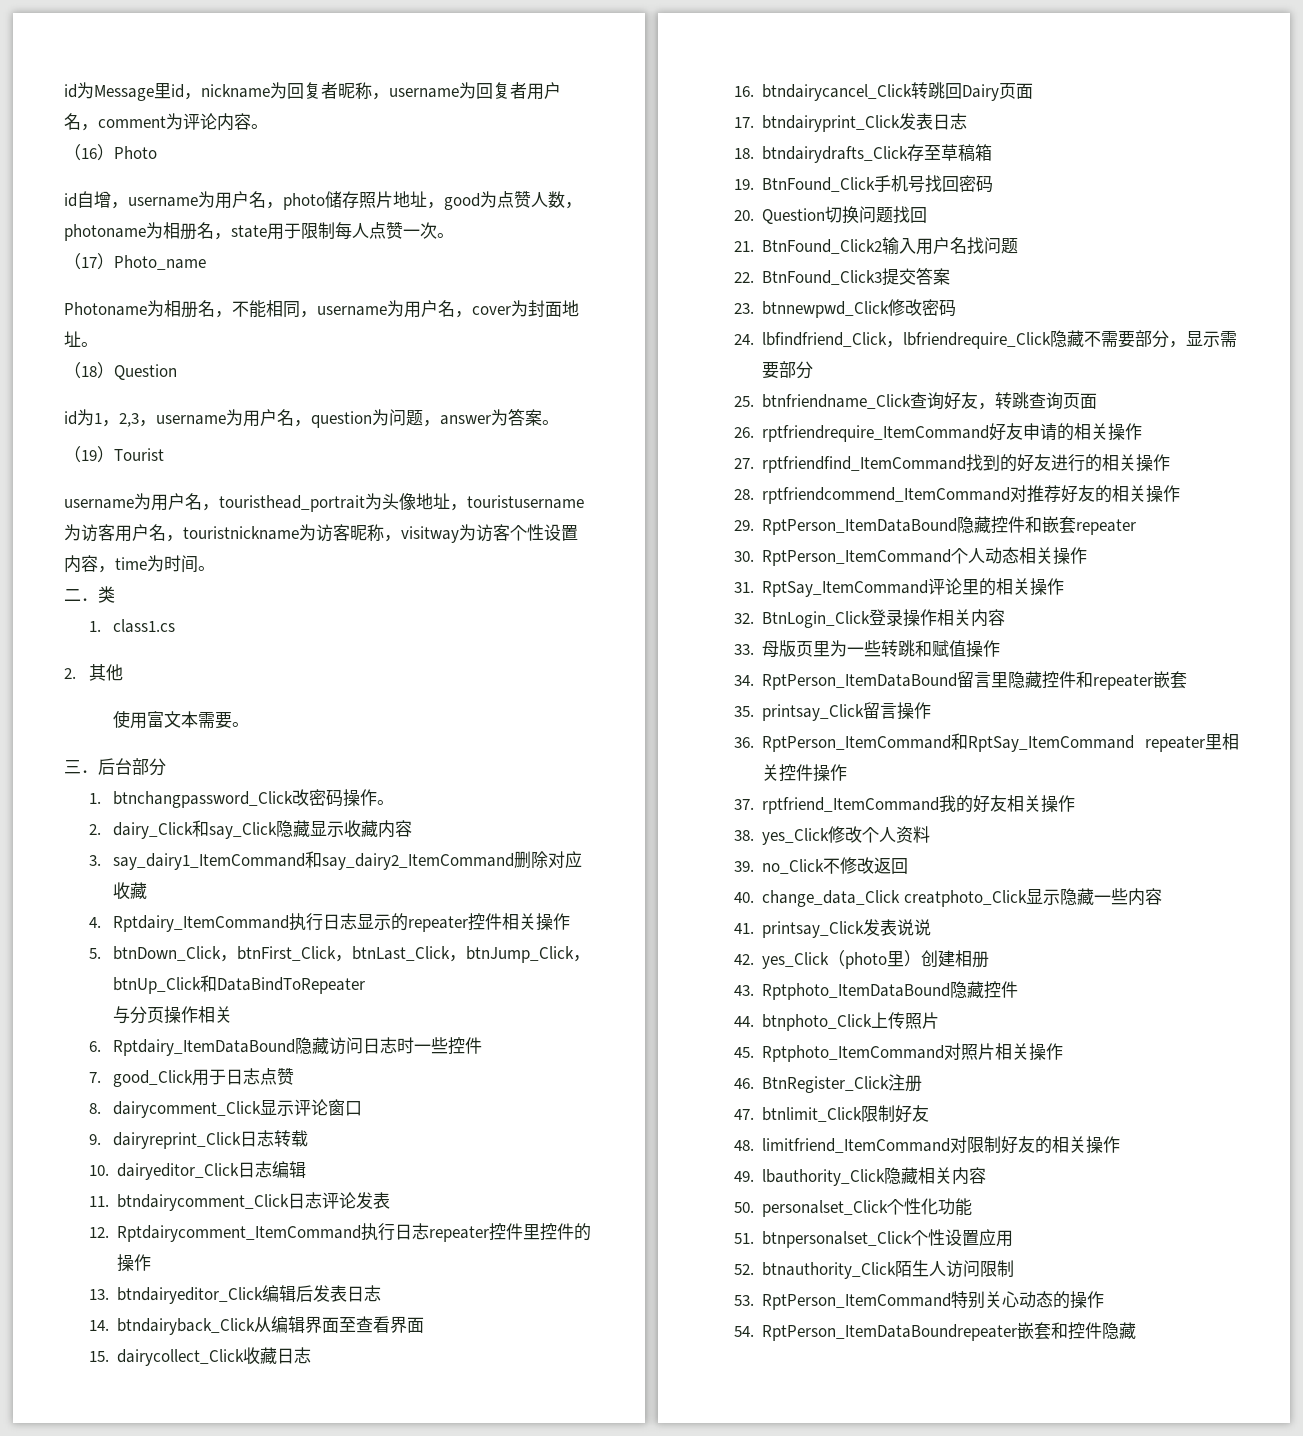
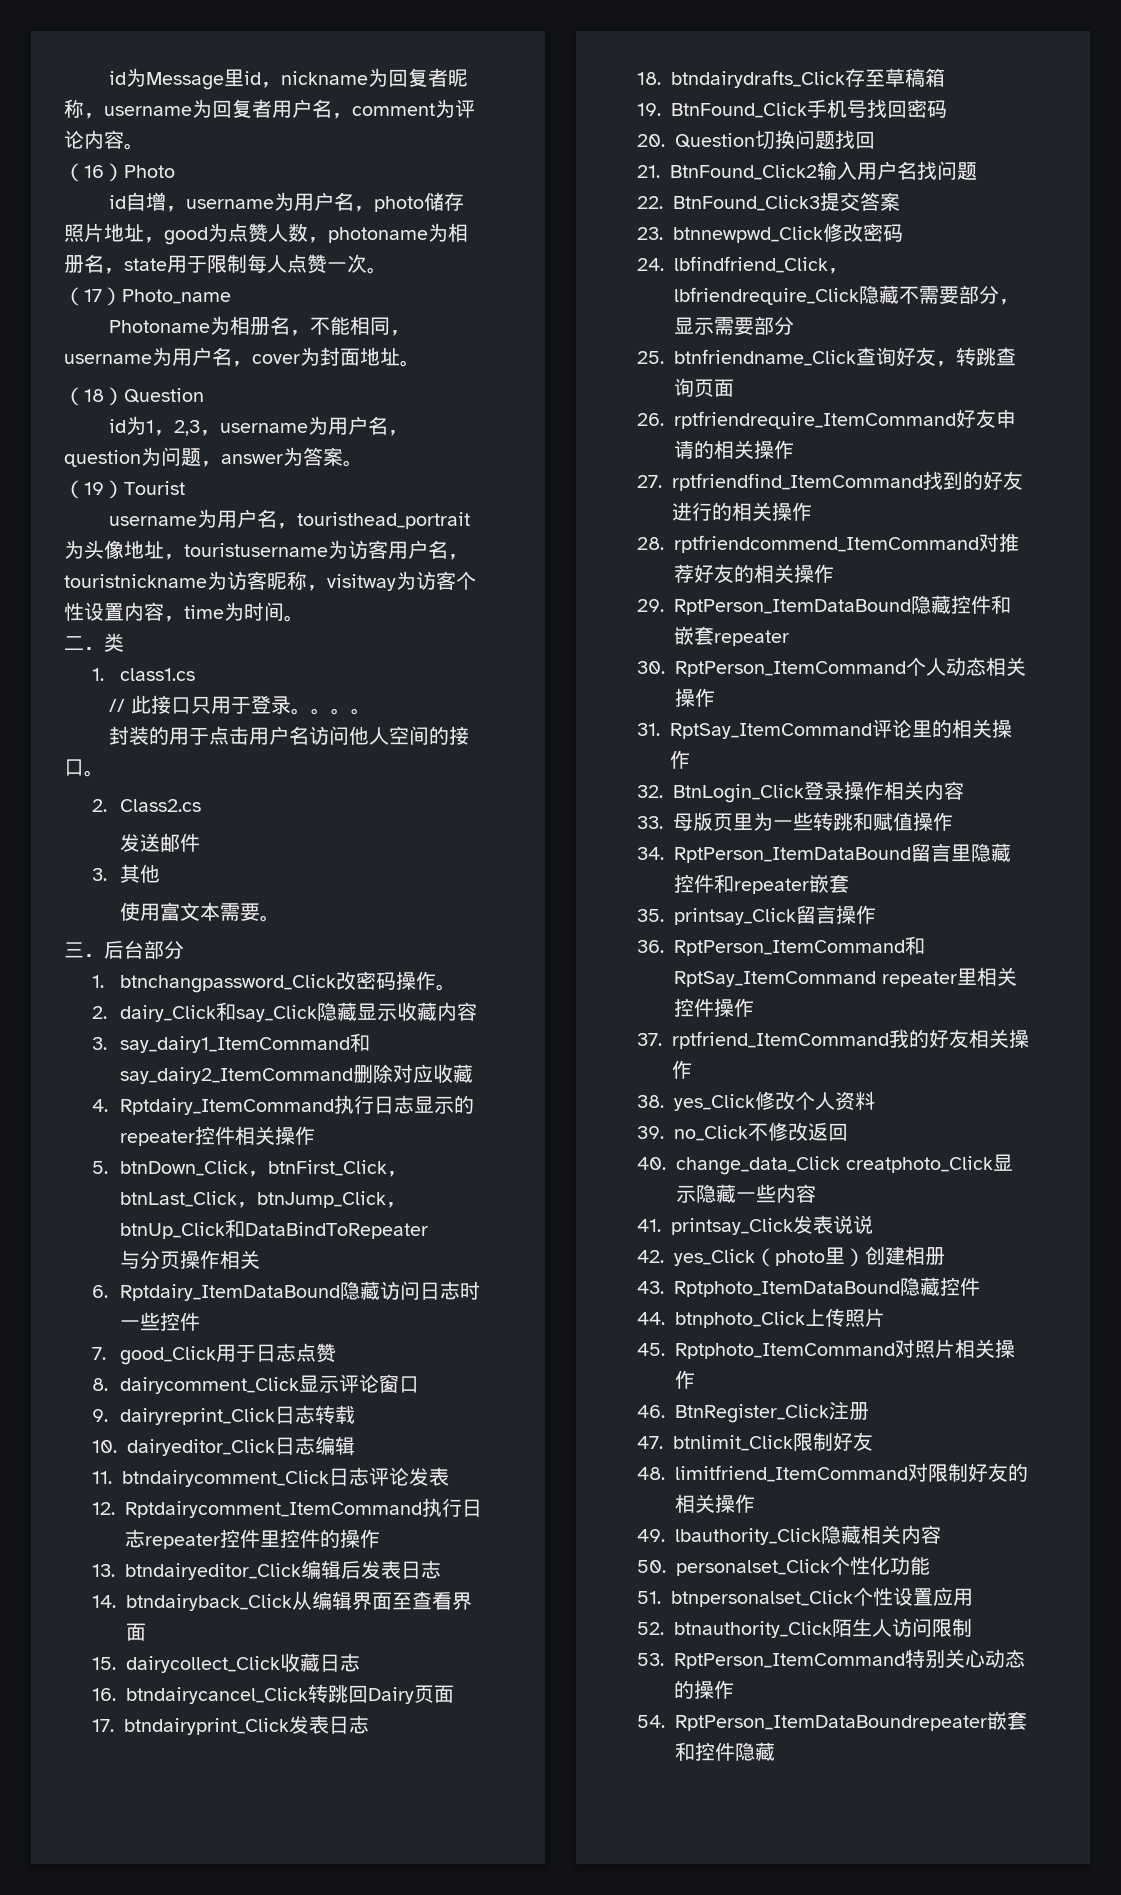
[64,668,76,679] 2. -> [109,695,372,715] [109,726,470,745] [64,759,104,777] [91,799,201,812] [119,833,200,852] [91,868,107,881] // 此接口只用于登录。。。。 // 封装的用于点击用户名访问他人空间的接口。 // 2. Class2.cs // 发送邮件 // 3.

